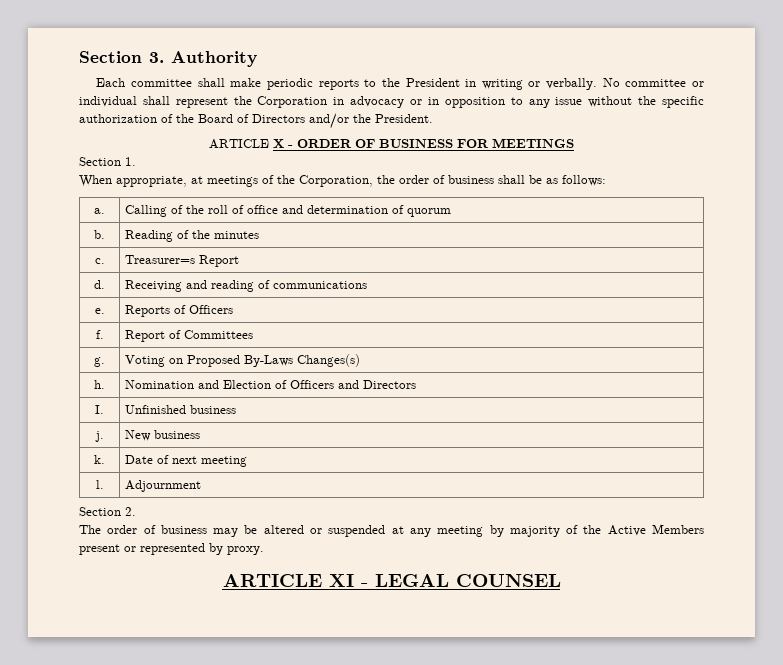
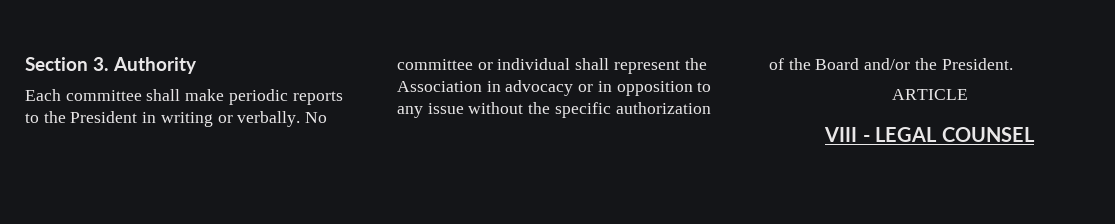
[257,96,328,108] Corporation -> [397,81,482,92] Association
[237,114,305,123] of Directors -> (860, 64) none
[273,138,574,148] [79,157,136,166] [79,175,606,187] [94,208,105,214] [124,205,451,217] [94,230,105,239] [124,230,259,242] [94,258,105,264] [124,255,239,267] [94,280,105,289] [124,280,367,292] [94,308,105,314] [124,305,233,317] [95,330,104,339] [124,330,253,342] [94,357,105,367] [124,354,360,367] [94,380,105,389] [124,380,416,389] [95,405,104,414] [124,405,236,414] [94,431,104,442] [124,430,200,441] [94,455,105,464] [124,455,247,467] [95,480,104,489] [124,480,201,492] [79,507,136,516] [79,524,704,537] [79,543,264,555] [222,574,354,587] X - ORDER OF BUSINESS FOR MEETINGS // Section 1. // When appropriate, at meetings of the Corporation, the order of business shall be as follows: // a. | Calling of the roll of office and determination of quorum // b. | Reading of the minutes // c. | Treasurer=s Report // d. | Receiving and reading of communications // e. | Reports of Officers // f. | Report of Committees // g. | Voting on Proposed By-Laws Changes(s) // h. | Nomination and Election of Officers and Directors // I. | Unfinished business // j. | New business // k. | Date of next meeting // l. | Adjournment // Section 2. // The order of business may be altered or suspended at any meeting by majority of the Active Members present or represented by proxy. // ARTICLE XI -> [824,127,858,142] // VIII

